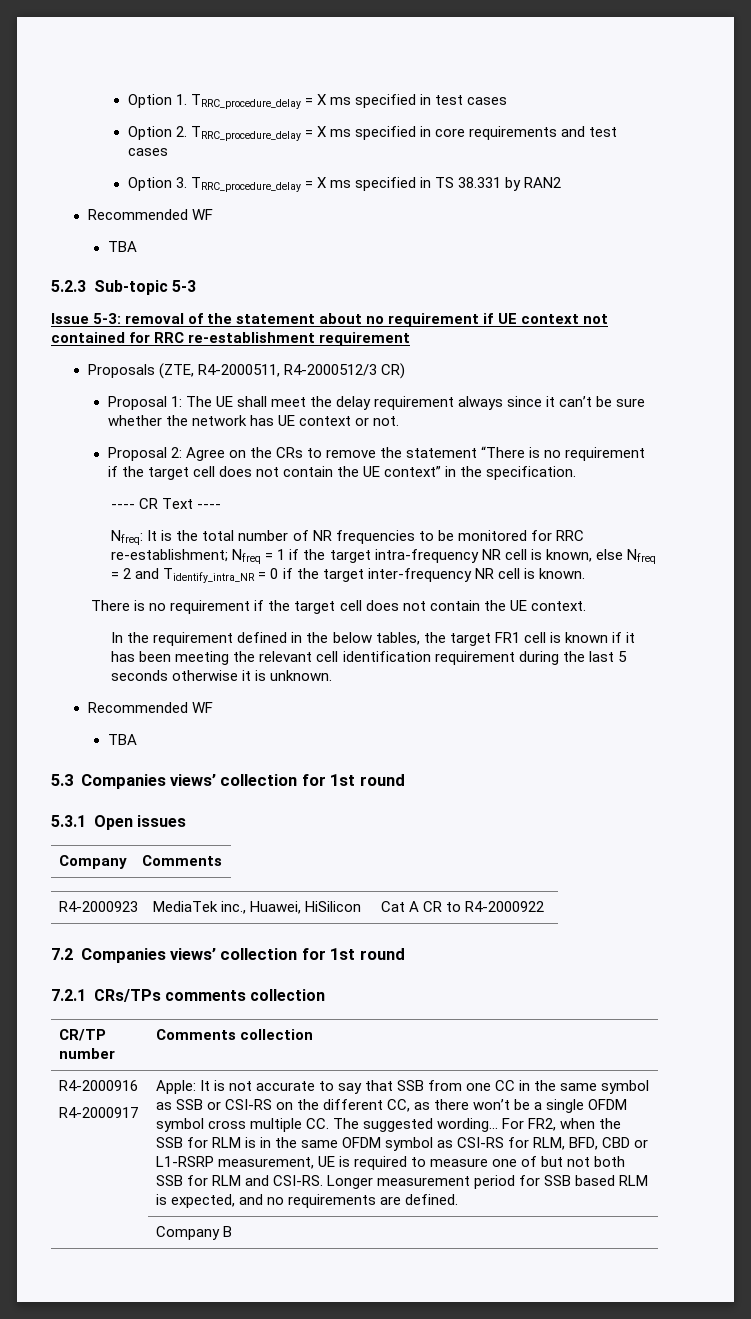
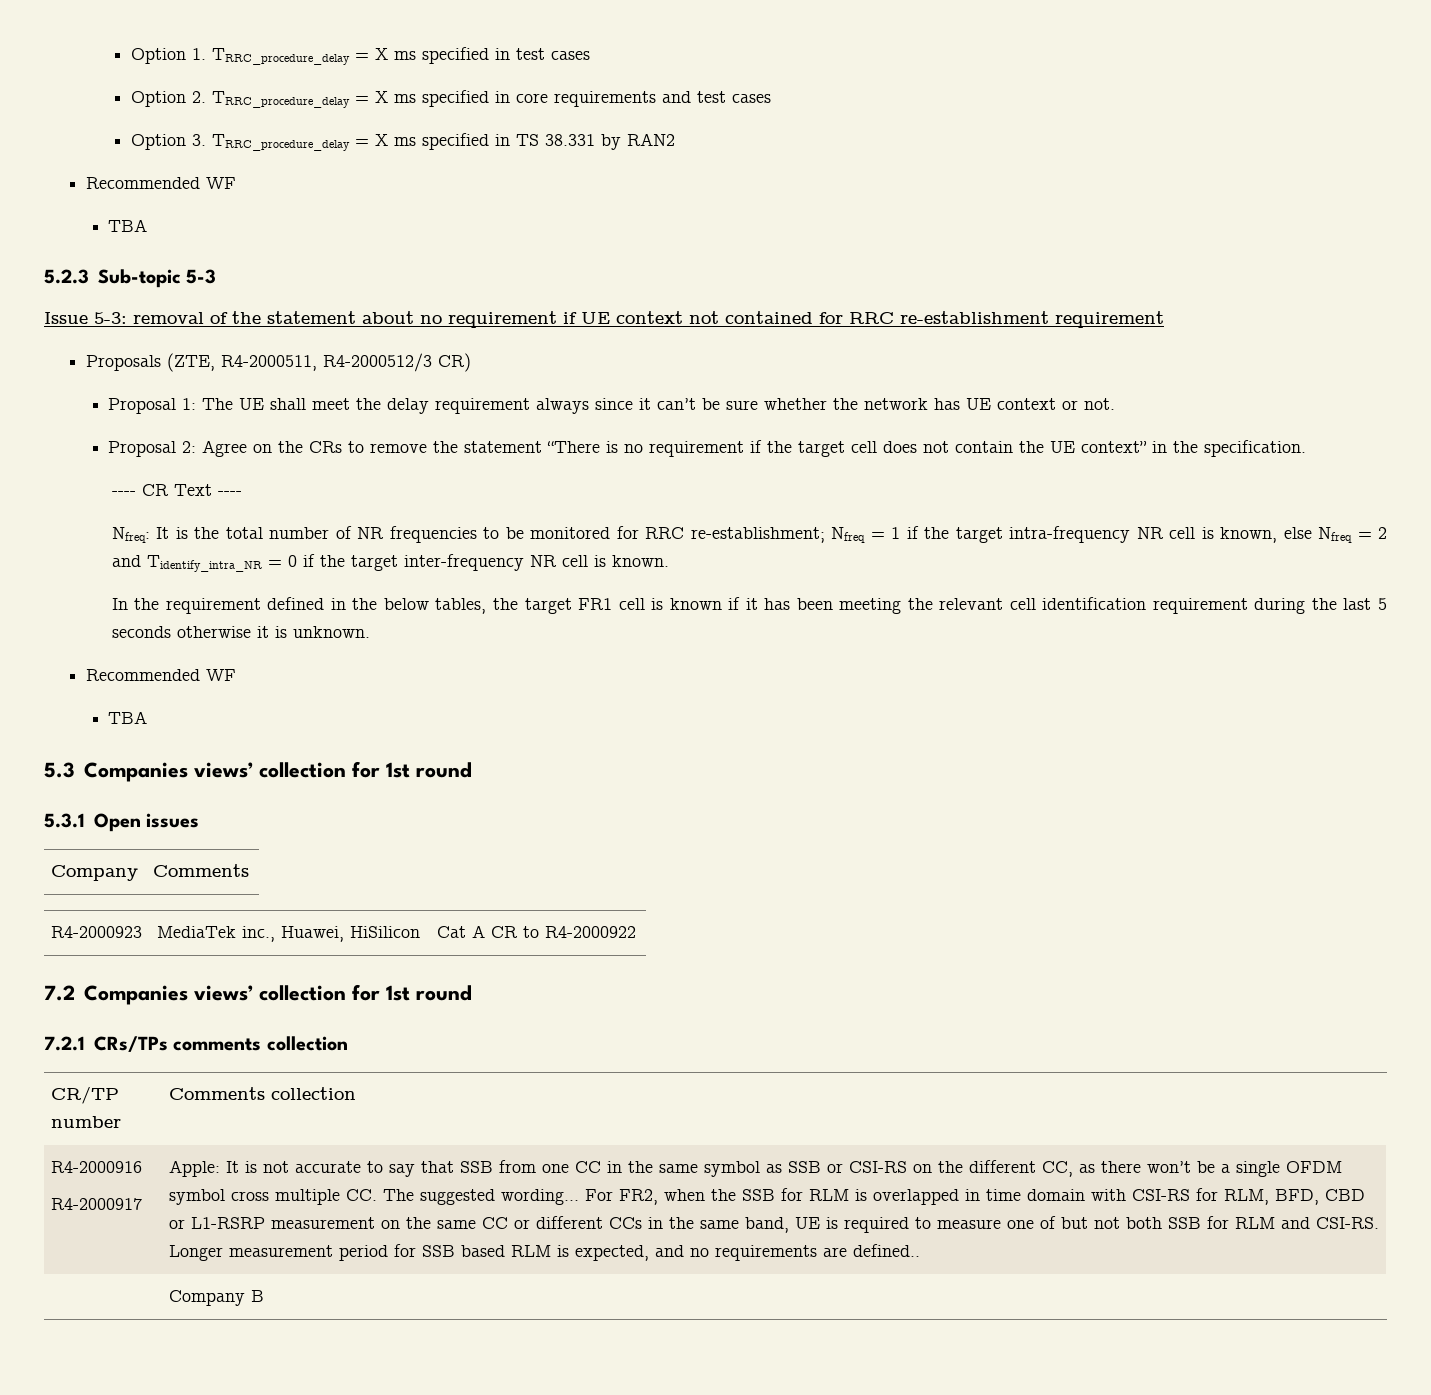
[91,600,586,614] // There is no requirement if the target cell does not contain the UE context. -> (669, 561) none
[259,1137,453,1151] in the same OFDM symbol as -> [873,1189,1127,1205] overlapped in time domain with
[217,1157,314,1169] measurement, -> [271,1216,790,1233] measurement on the same CC or different CCs in the same band,
[404,1194,458,1205] defined. -> [853,1244,921,1257] defined..

